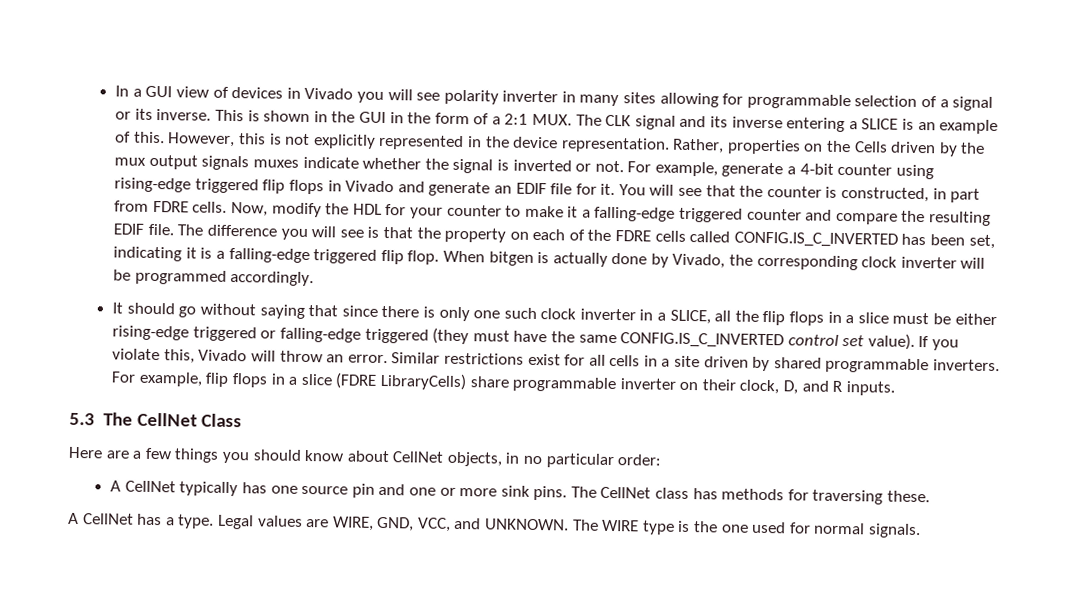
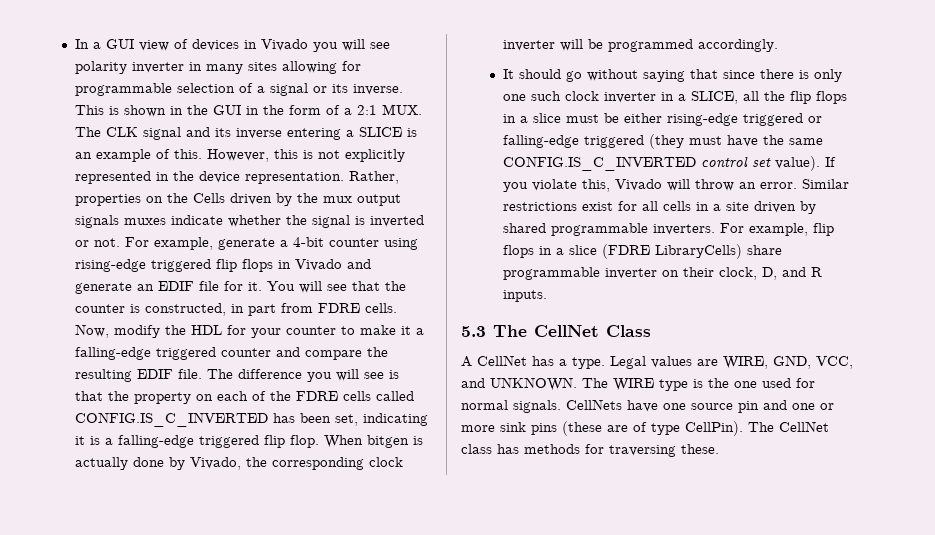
[68,446,662,469] [110,480,930,505] // Here are a few things you should know about CellNet objects, in no particular order: // A CellNet typically has one source pin and one or more sink pins. The CellNet class has methods for traversing these. -> (652, 331) none
(921, 531) none -> [566,399,834,413] [461,421,829,436] [461,444,719,457] CellNets have one source pin and one or more sink pins (these are of type CellPin). The CellNet class has methods for traversing these.

